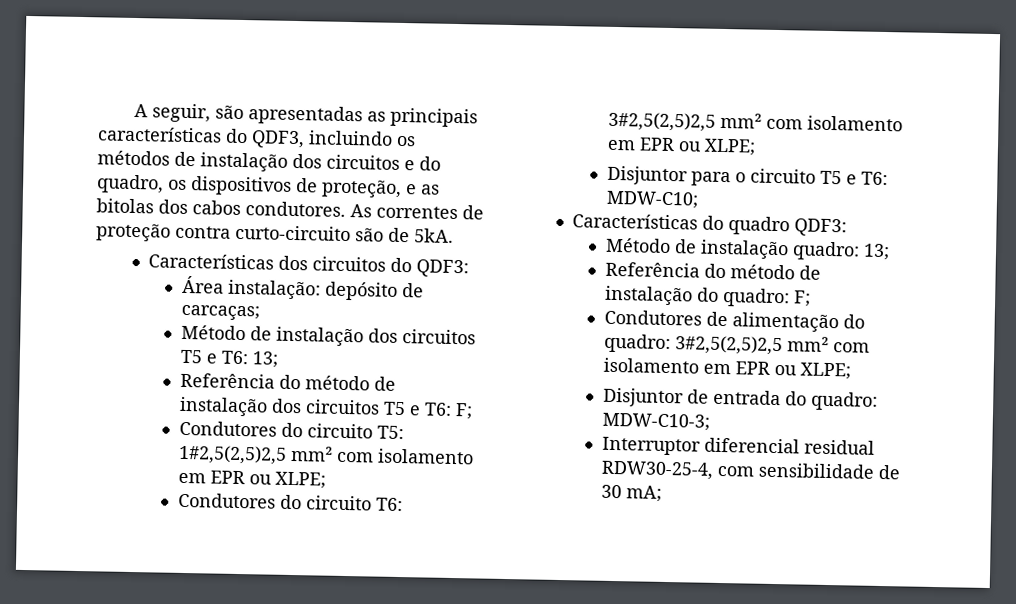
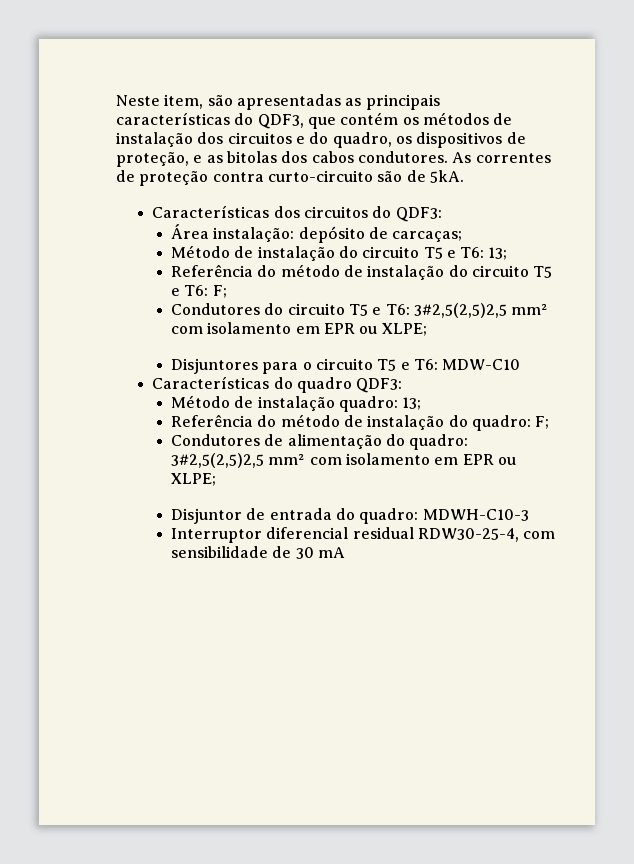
[133,103,211,123] A seguir, -> [116,94,204,109] Neste item,
[308,130,393,146] incluindo -> [307,112,399,129] que contém
[367,328,476,345] dos circuitos -> [338,246,420,258] do circuito
[270,398,380,415] dos circuitos -> [448,265,529,277] do circuito
[376,425,404,440] [177,444,474,465] [177,470,326,489] [177,492,372,511] T5: 1#2,5(2,5)2,5 mm² com isolamento em EPR ou XLPE; // Condutores do circuito -> [348,304,382,316] T5 e
[606,165,688,186] Disjuntor -> [170,358,258,374] Disjuntores
[605,190,699,209] MDW-C10; -> [442,359,521,370] MDW-C10
[601,412,710,431] MDW-C10-3; -> [422,509,529,521] MDWH-C10-3
[625,485,662,502] mA; -> [317,547,345,558] mA

